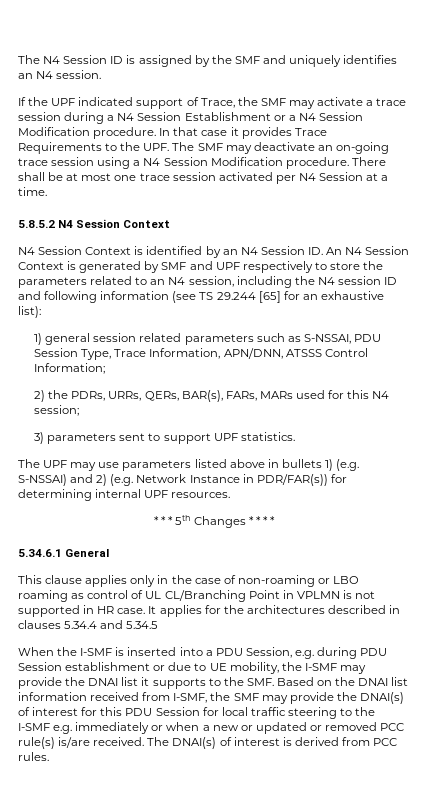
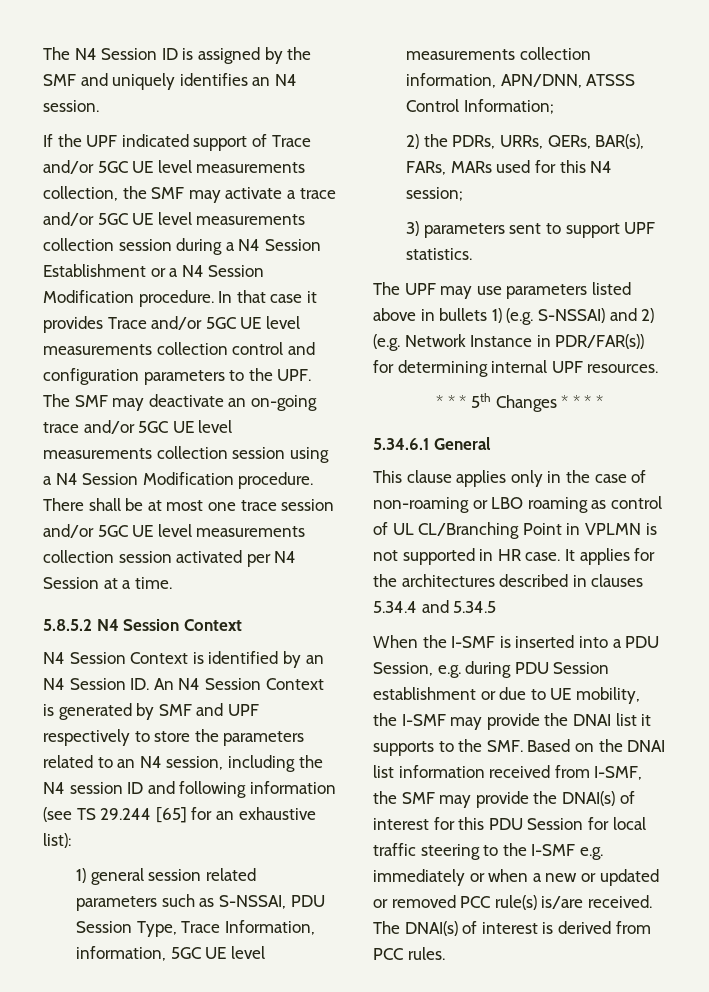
[200,98,235,108] Trace, -> [271,135,311,147] [43,160,306,174] [43,186,118,201] Trace and/or 5GC UE level measurements collection,
(407, 102) none -> [43,212,306,226] [43,238,114,251] and/or 5GC UE level measurements collection
[18,142,102,154] Requirements -> [151,316,300,330] [43,342,315,355] [43,368,225,385] and/or 5GC UE level measurements collection control and configuration parameters
(48, 162) none -> [83,420,233,434] [43,446,228,459] and/or 5GC UE level measurements collection
(216, 176) none -> [43,524,306,538] [43,550,172,563] and/or 5GC UE level measurements collection session
(221, 353) none -> [76,946,266,961] [406,47,591,60] [406,73,497,88] information, 5GC UE level measurements collection information,

